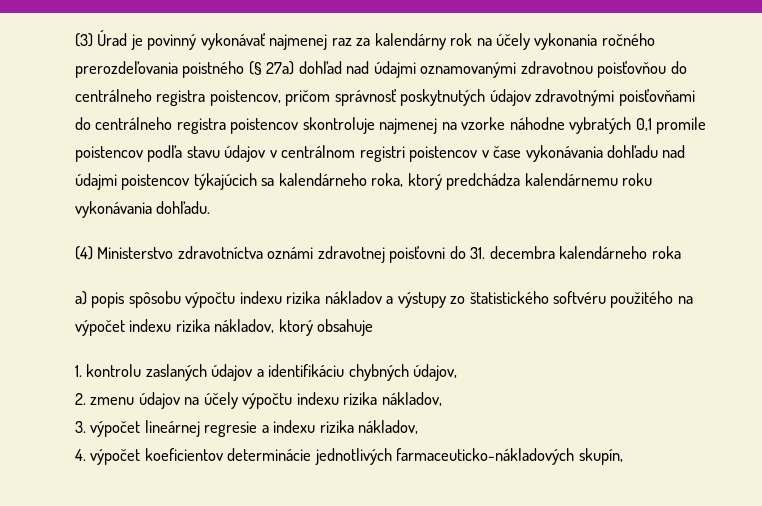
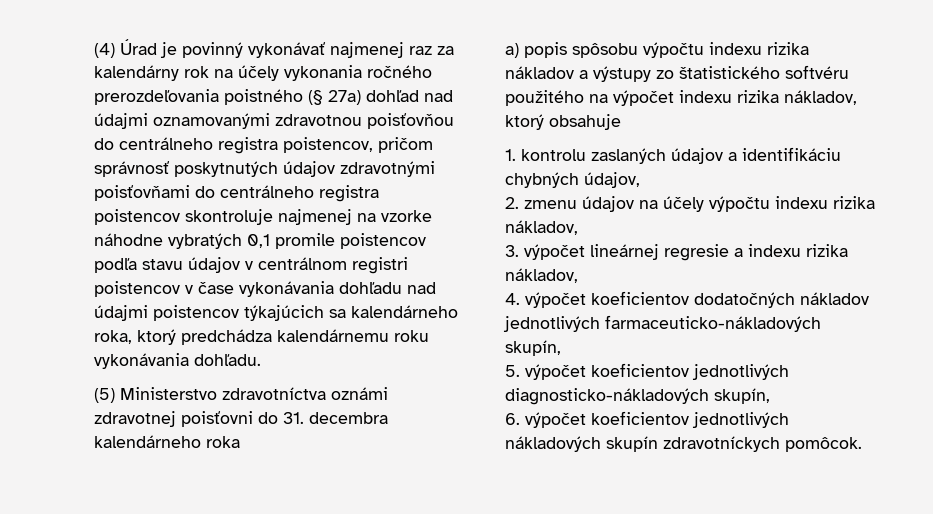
[75,33,93,47] (3) -> [94,43,115,58] (4)
[75,246,93,260] (4) -> [94,388,115,403] (5)
[227,448,312,461] determinácie -> [694,292,869,308] dodatočných nákladov
(623, 456) none -> [505,363,789,380] [505,388,770,405] [505,411,789,428] [505,436,862,452] // 5. výpočet koeficientov jednotlivých diagnosticko-nákladových skupín, // 6. výpočet koeficientov jednotlivých nákladových skupín zdravotníckych pomôcok.

